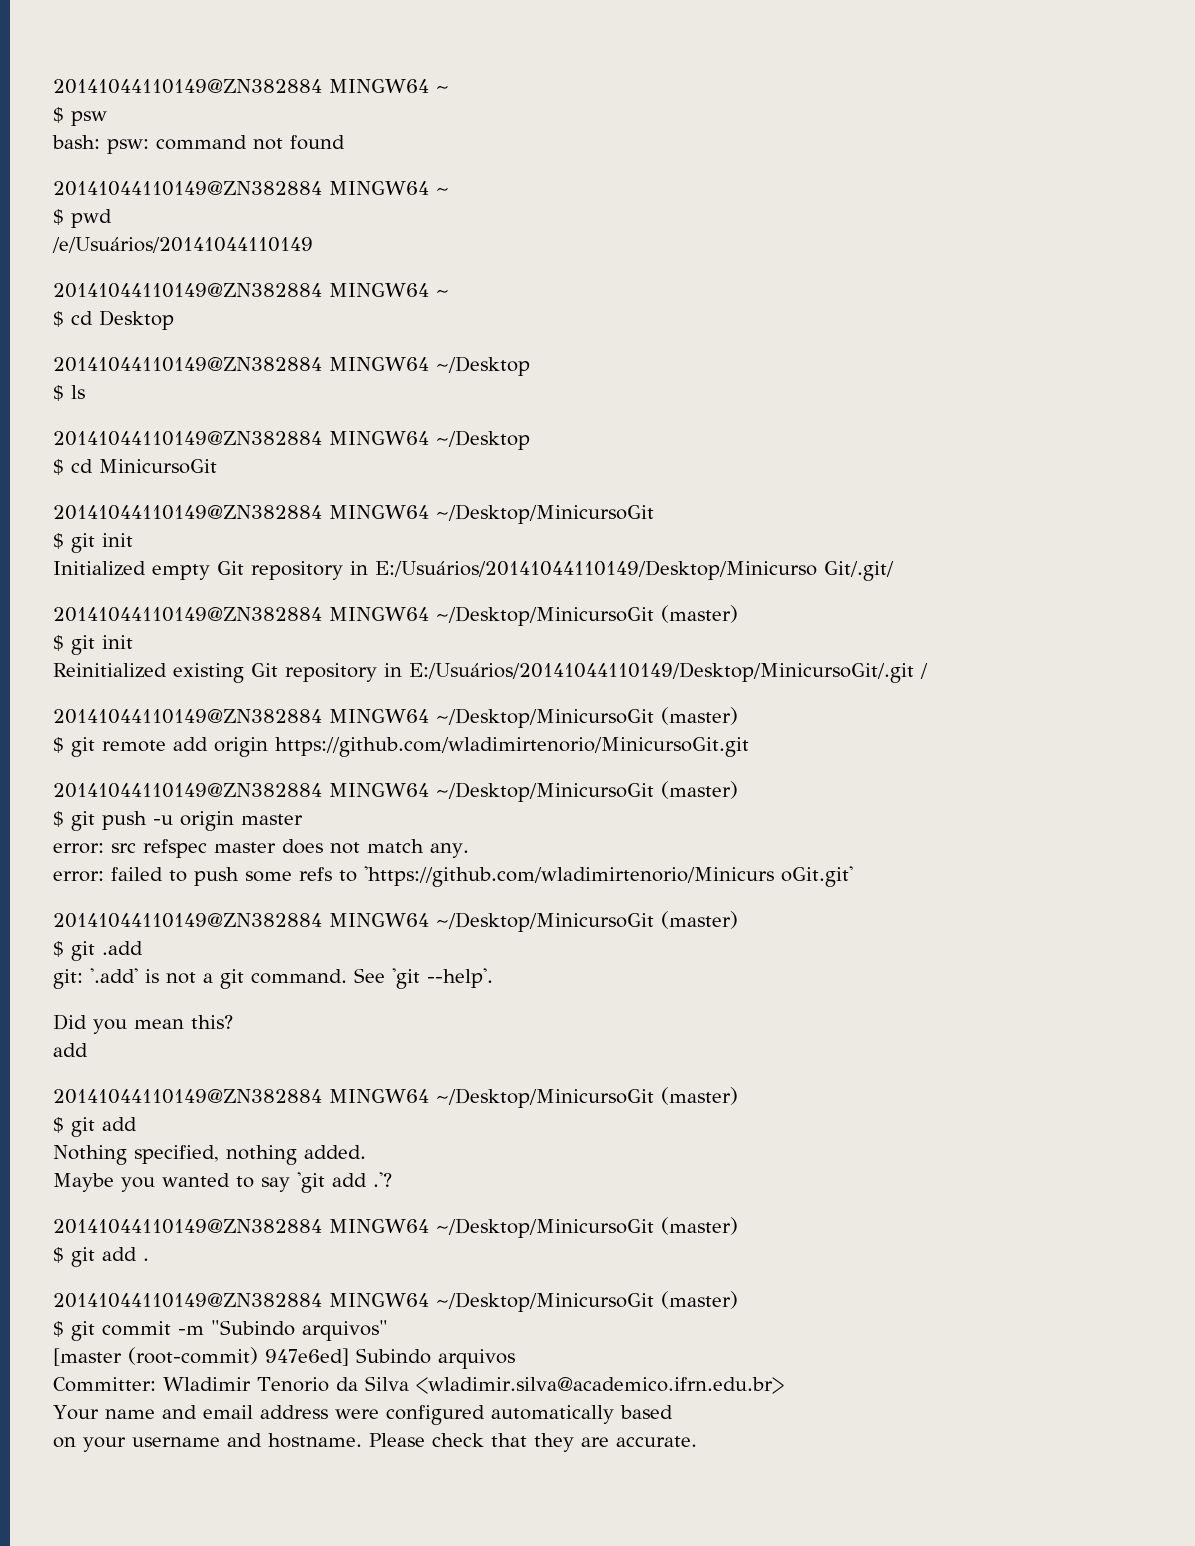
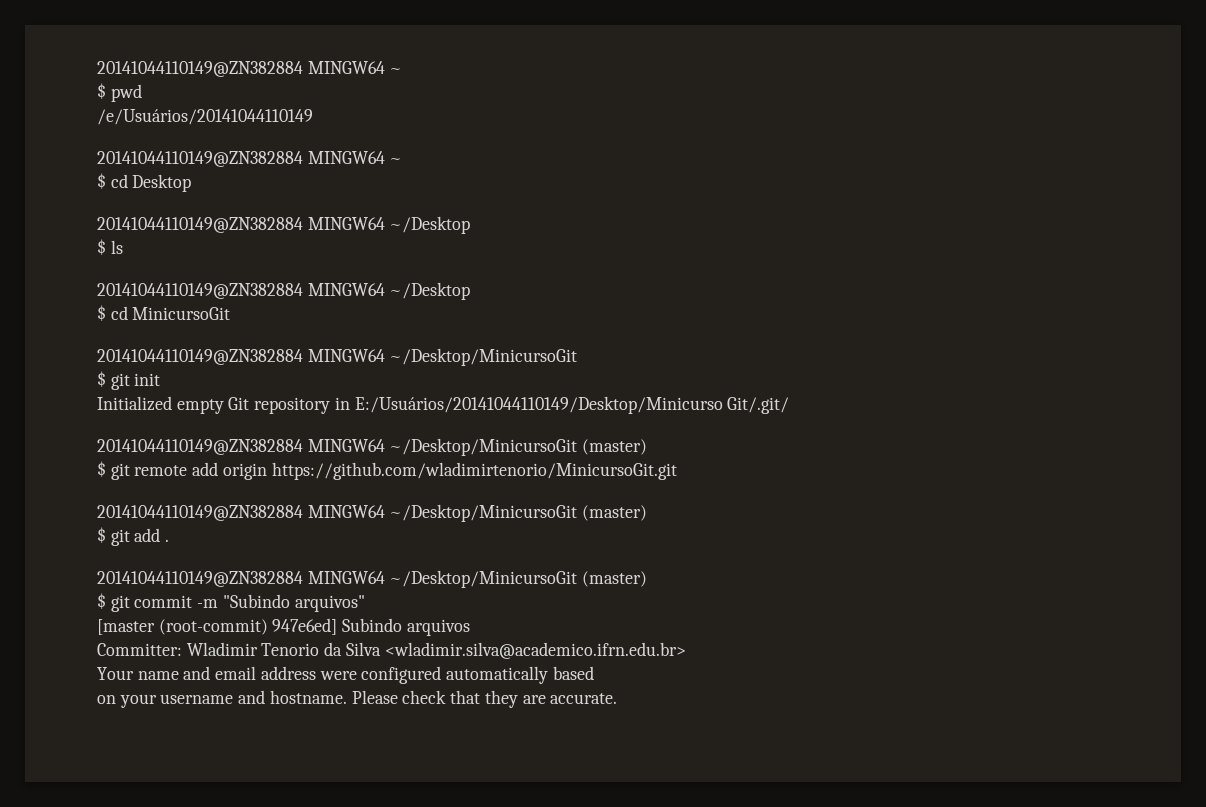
[53,79,449,94] [53,107,107,126] [52,135,345,154] [53,181,449,196] 20141044110149@ZN382884 MINGW64 ~ // $ psw // bash: psw: command not found // 20141044110149@ZN382884 MINGW64 ~ -> [97,61,403,77] 20141044110149@ZN382884 MINGW64 ~
[53,635,133,655] [53,662,928,683] [53,707,738,728] // $ git init // Reinitialized existing Git repository in E:/Usuários/20141044110149/Desktop/MinicursoGit/.git / // 20141044110149@ZN382884 MINGW64 ~/Desktop/MinicursoGit (master) -> (648, 447) none
[53,811,303,831] [53,839,469,858] [53,866,853,887] [53,911,738,932] [53,941,143,961] [53,968,493,989] [53,1014,233,1034] [53,1043,88,1057] [53,1087,738,1108] [53,1117,137,1137] [53,1145,366,1165] [53,1172,392,1193] [53,1217,738,1238] // $ git push -u origin master // error: src refspec master does not match any. // error: failed to push some refs to 'https://github.com/wladimirtenorio/Minicurs oGit.git' // 20141044110149@ZN382884 MINGW64 ~/Desktop/MinicursoGit (master) // $ git .add // git: '.add' is not a git command. See 'git --help'. // Did you mean this? // add // 20141044110149@ZN382884 MINGW64 ~/Desktop/MinicursoGit (master) // $ git add // Nothing specified, nothing added. // Maybe you wanted to say 'git add .'? // 20141044110149@ZN382884 MINGW64 ~/Desktop/MinicursoGit (master) -> (648, 513) none

